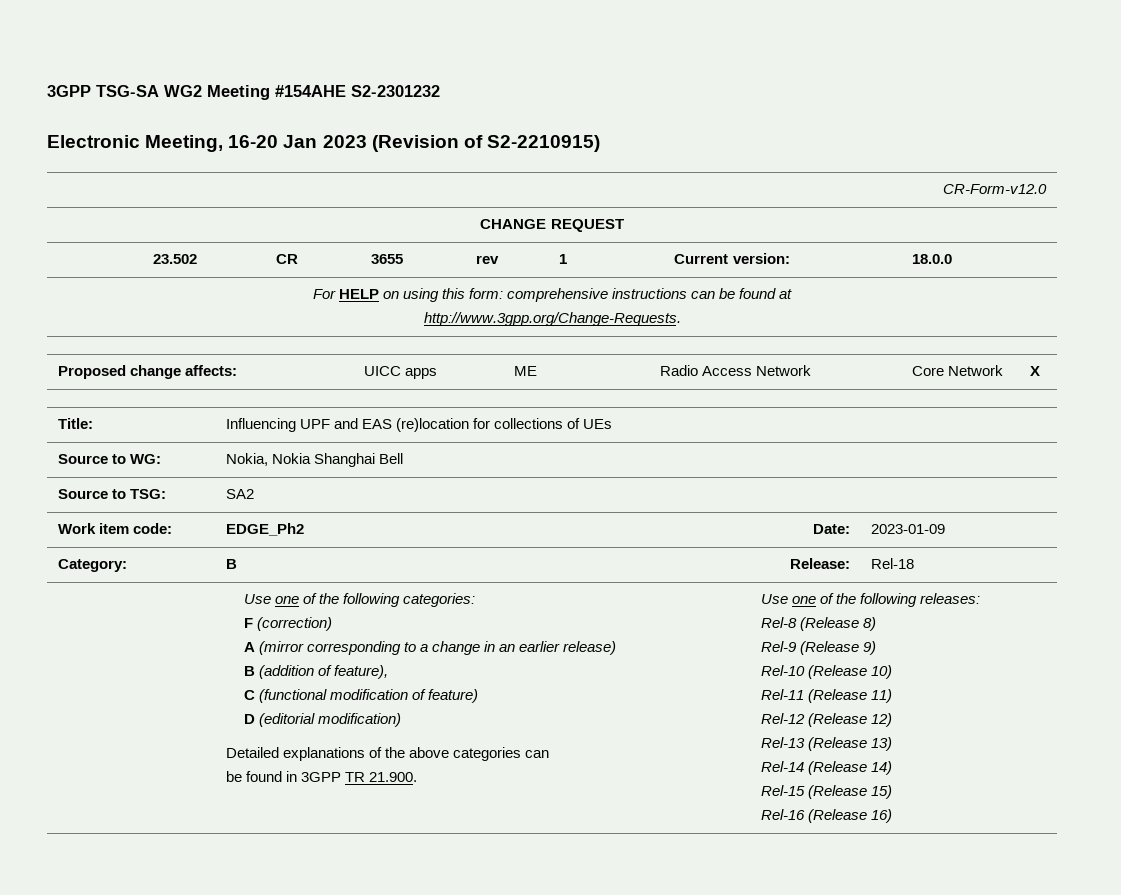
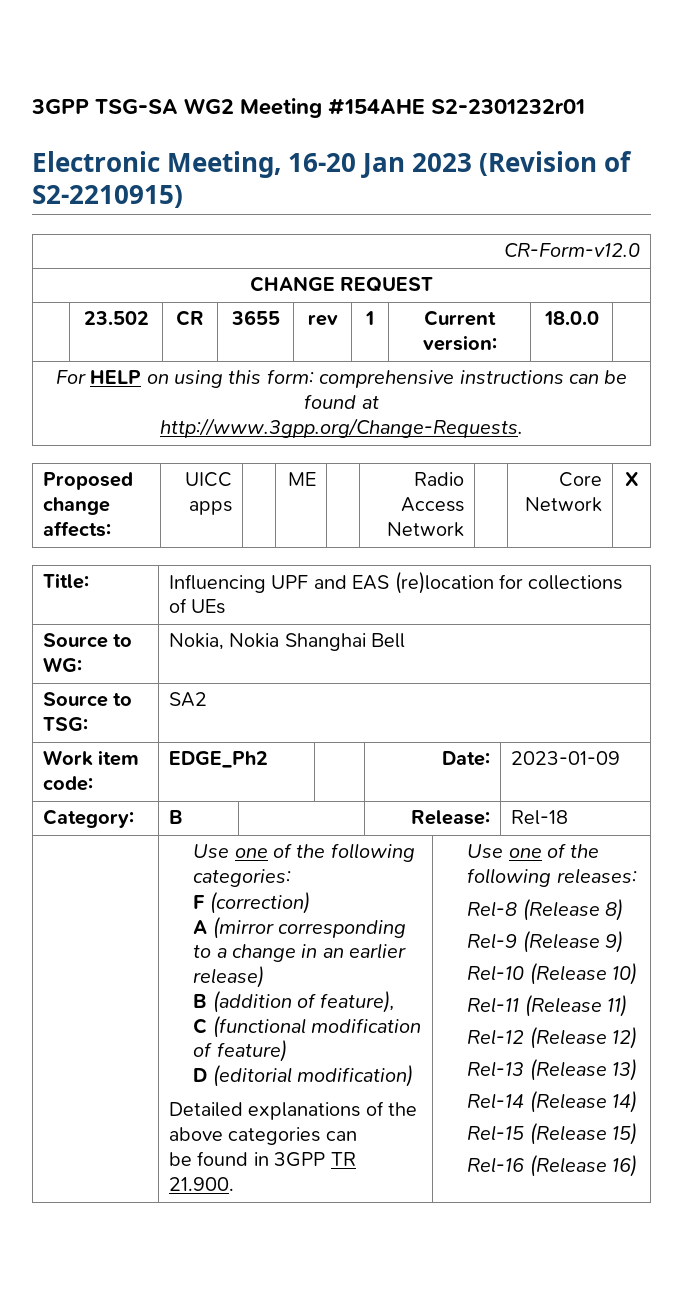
[351,85,440,97] S2-2301232 -> [431,99,585,114] S2-2301232r01

